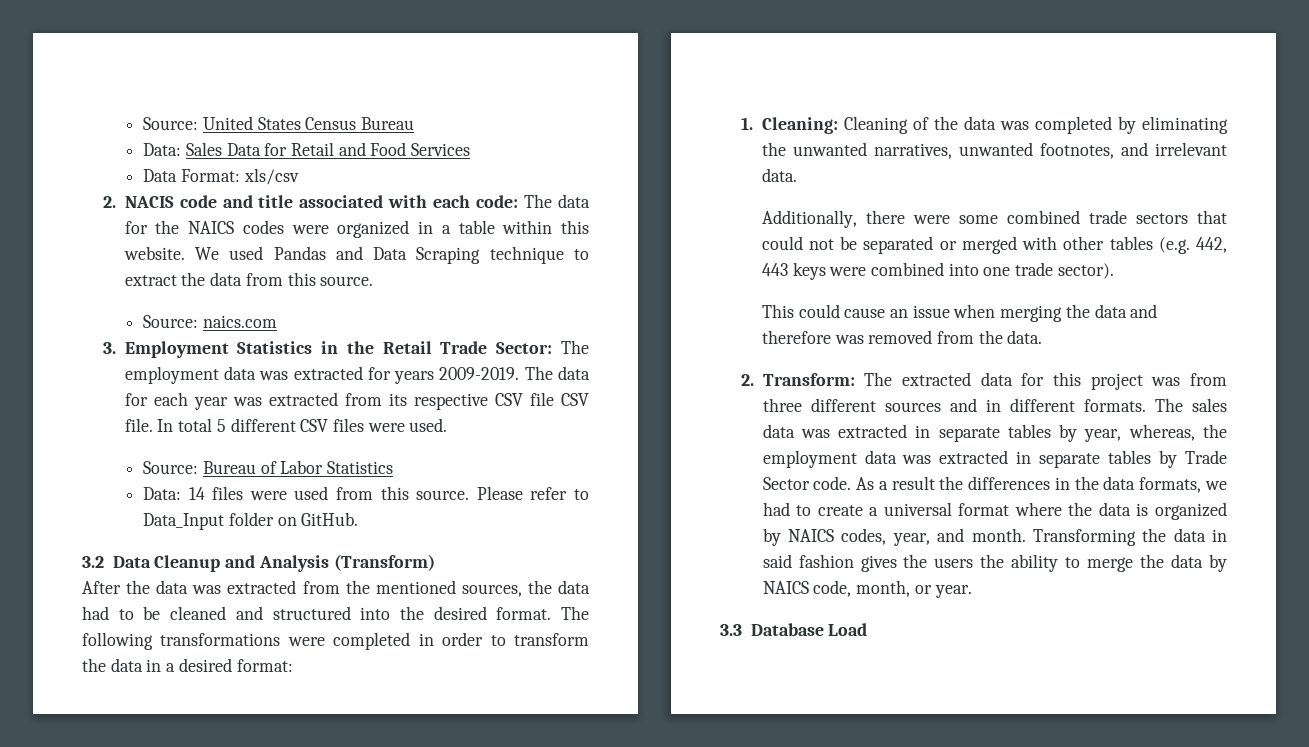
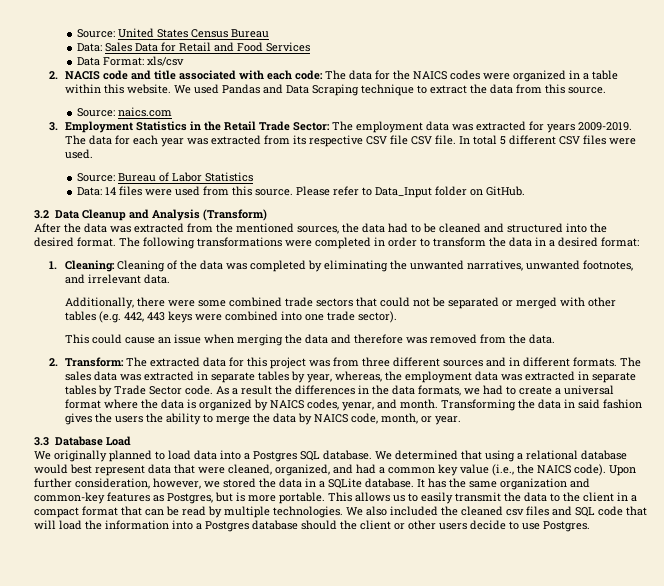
[892,533,930,546] year, -> [341,402,374,411] yenar,
(868, 629) none -> [34,450,627,462] [34,464,636,476] [34,478,590,490] [34,492,637,504] [34,506,647,518] [34,520,590,532] // We originally planned to load data into a Postgres SQL database. We determined that using a relational database would best represent data that were cleaned, organized, and had a common key value (i.e., the NAICS code). Upon further consideration, however, we stored the data in a SQLite database. It has the same organization and common-key features as Postgres, but is more portable. This allows us to easily transmit the data to the client in a compact format that can be read by multiple technologies. We also included the cleaned csv files and SQL code that will load the information into a Postgres database should the client or other users decide to use Postgres.

